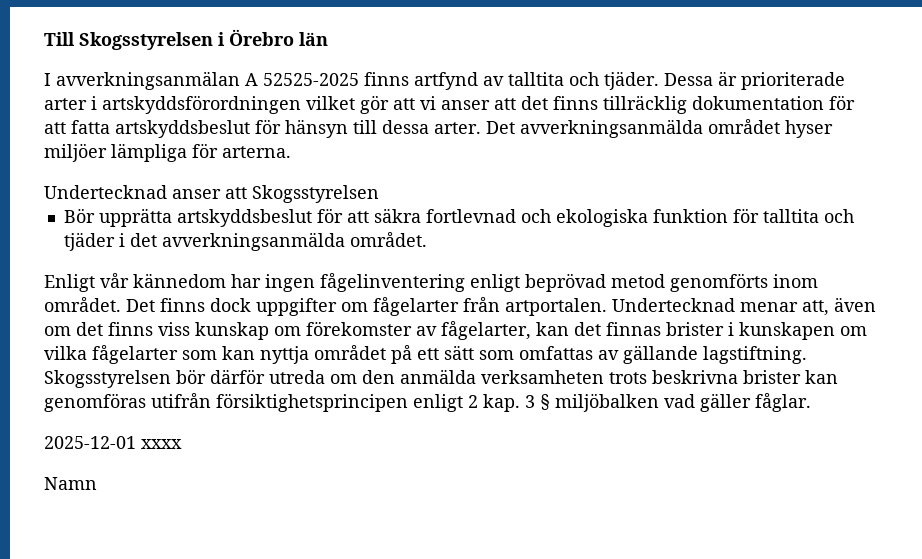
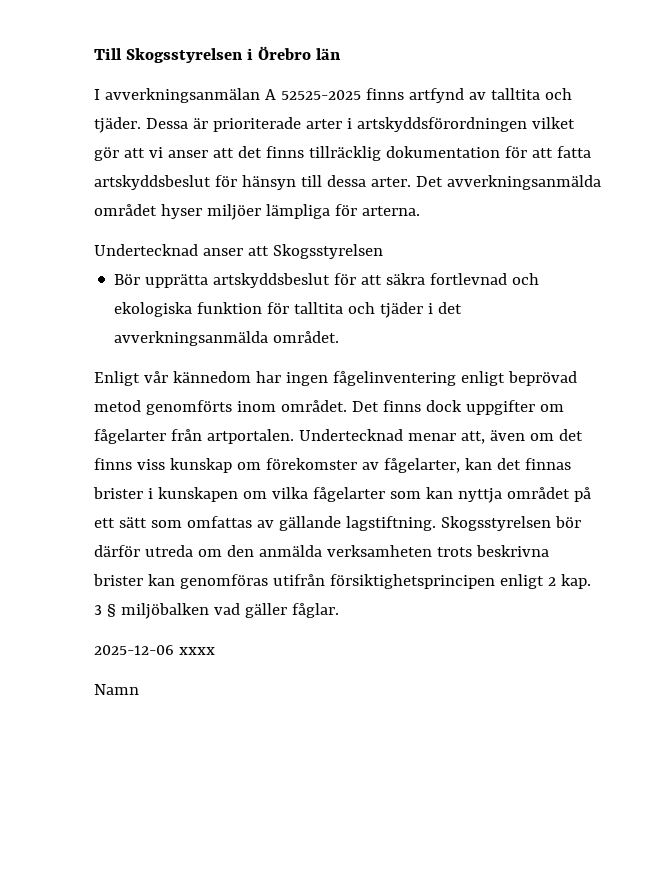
[44,436,136,449] 2025-12-01 -> [94,645,174,655] 2025-12-06

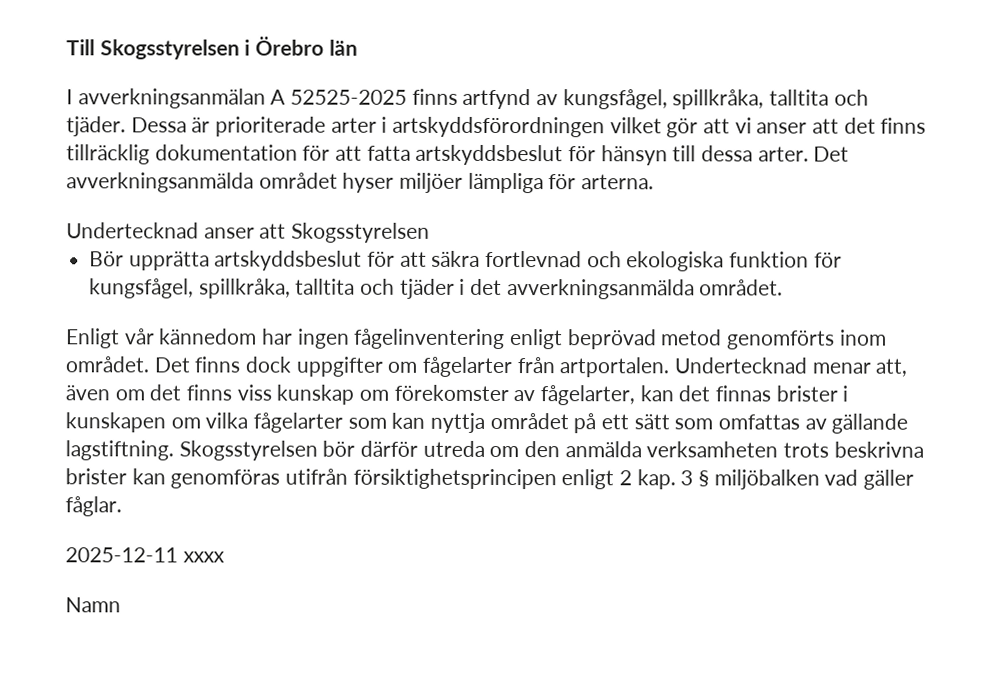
(486, 96) none -> [562,89,765,110] kungsfågel, spillkråka,
(290, 308) none -> [89,278,291,299] kungsfågel, spillkråka,
[94,645,174,655] 2025-12-06 -> [65,547,178,563] 2025-12-11

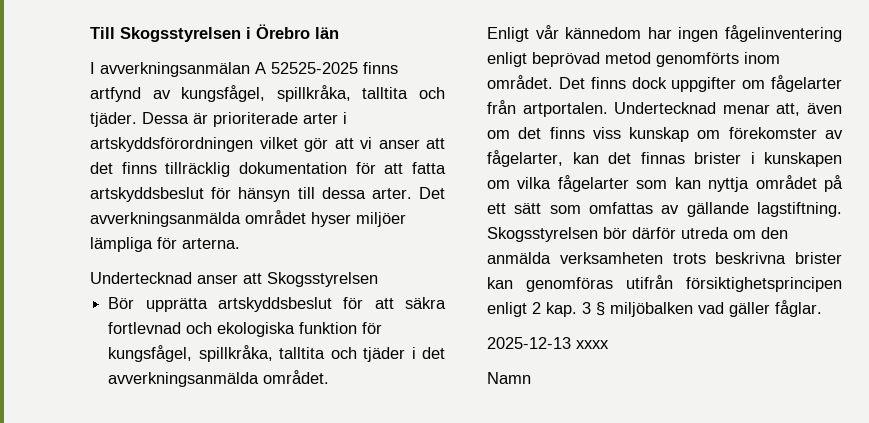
[65,547,178,563] 2025-12-11 -> [487,337,571,349] 2025-12-13

